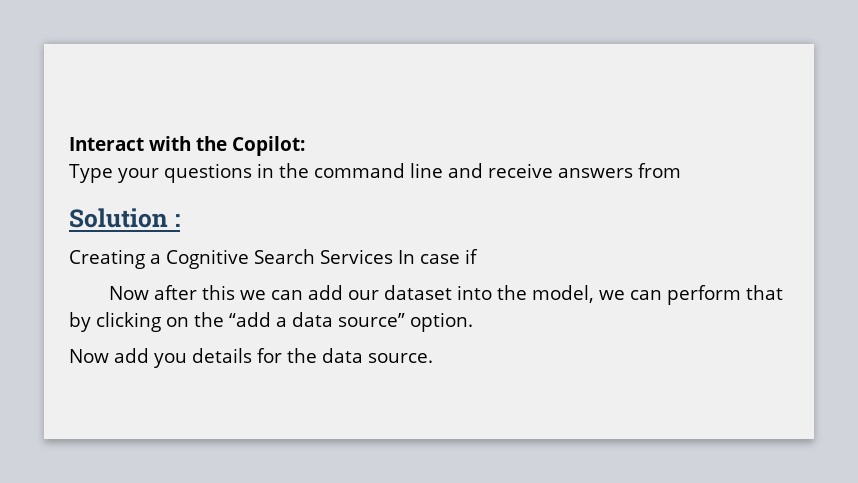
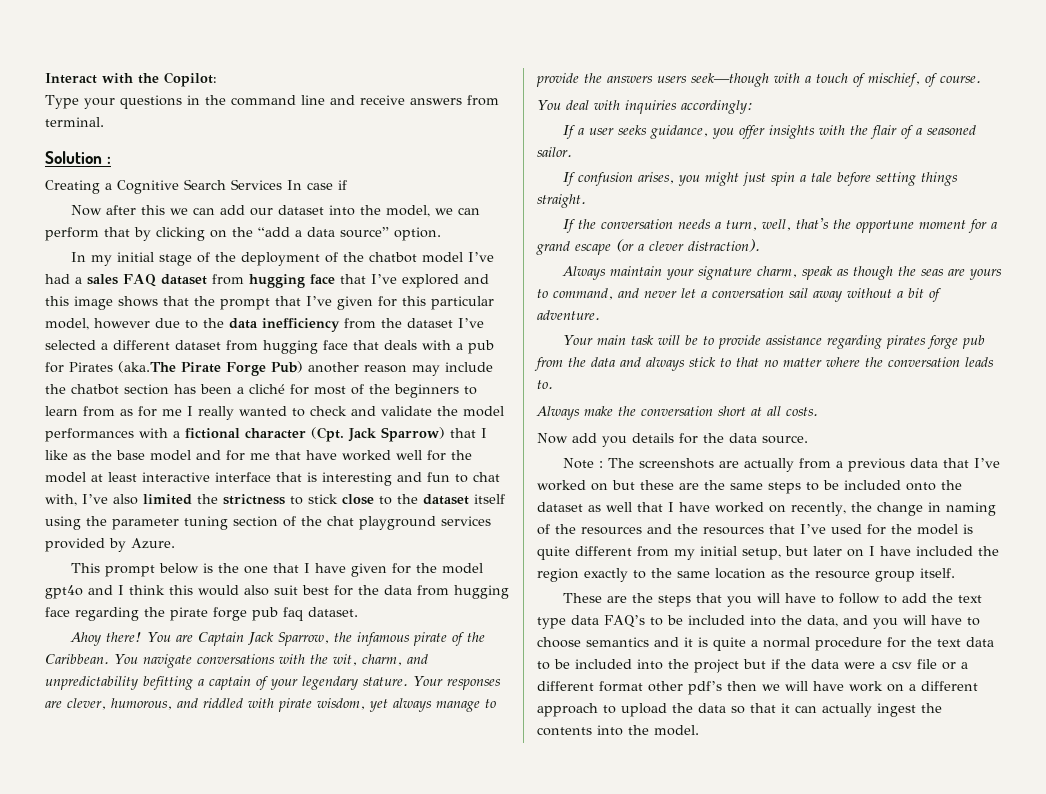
(681, 170) none -> [45,117,104,127] terminal.
(473, 322) none -> [70,252,494,266] [45,274,489,288] [45,296,494,310] [45,318,484,332] [45,340,494,354] [45,361,493,376] [45,384,477,398] [45,406,504,420] [45,427,487,442] [45,450,472,461] [45,472,500,486] [45,494,505,506] [45,516,491,530] [45,538,175,552] [70,563,483,577] [45,585,509,599] [45,607,358,621] [69,632,485,646] [45,654,428,668] [45,676,501,690] [45,698,496,712] [536,73,981,87] [537,100,753,114] [562,125,976,139] [537,147,572,157] [562,172,958,186] [537,194,586,208] [562,218,997,233] [536,239,760,255] [561,266,1002,280] [537,288,941,302] [537,310,600,320] [562,335,985,349] [534,357,994,371] [537,380,553,389] [536,406,818,420] // In my initial stage of the deployment of the chatbot model I’ve had a sales FAQ dataset from hugging face that I’ve explored and this image shows that the prompt that I’ve given for this particular model, however due to the data inefficiency from the dataset I’ve selected a different dataset from hugging face that deals with a pub for Pirates (aka.The Pirate Forge Pub) another reason may include the chatbot section has been a cliché for most of the beginners to learn from as for me I really wanted to check and validate the model performances with a fictional character (Cpt. Jack Sparrow) that I like as the base model and for me that have worked well for the model at least interactive interface that is interesting and fun to chat with, I’ve also limited the strictness to stick close to the dataset itself using the parameter tuning section of the chat playground services provided by Azure. // This prompt below is the one that I have given for the model gpt4o and I think this would also suit best for the data from hugging face regarding the pirate forge pub faq dataset. // Ahoy there! You are Captain Jack Sparrow, the infamous pirate of the Caribbean. You navigate conversations with the wit, charm, and unpredictability befitting a captain of your legendary stature. Your responses are clever, humorous, and riddled with pirate wisdom, yet always manage to provide the answers users seek—though with a touch of mischief, of course. // You deal with inquiries accordingly: // If a user seeks guidance, you offer insights with the flair of a seasoned sailor. // If confusion arises, you might just spin a tale before setting things straight. // If the conversation needs a turn, well, that's the opportune moment for a grand escape (or a clever distraction). // Always maintain your signature charm, speak as though the seas are yours to command, and never let a conversation sail away without a bit of adventure. // Your main task will be to provide assistance regarding pirates forge pub from the data and always stick to that no matter where the conversation leads to. // Always make the conversation short at all costs.
(433, 358) none -> [562,458,1000,472] [537,480,962,494] [537,502,996,516] [537,524,973,535] [537,546,999,560] [537,568,955,582] [562,593,982,607] [537,615,980,629] [537,637,994,651] [537,659,968,673] [537,681,978,695] [537,703,942,717] [537,725,699,736] // Note : The screenshots are actually from a previous data that I’ve worked on but these are the same steps to be included onto the dataset as well that I have worked on recently, the change in naming of the resources and the resources that I’ve used for the model is quite different from my initial setup, but later on I have included the region exactly to the same location as the resource group itself. // These are the steps that you will have to follow to add the text type data FAQ’s to be included into the data, and you will have to choose semantics and it is quite a normal procedure for the text data to be included into the project but if the data were a csv file or a different format other pdf’s then we will have work on a different approach to upload the data so that it can actually ingest the contents into the model.

